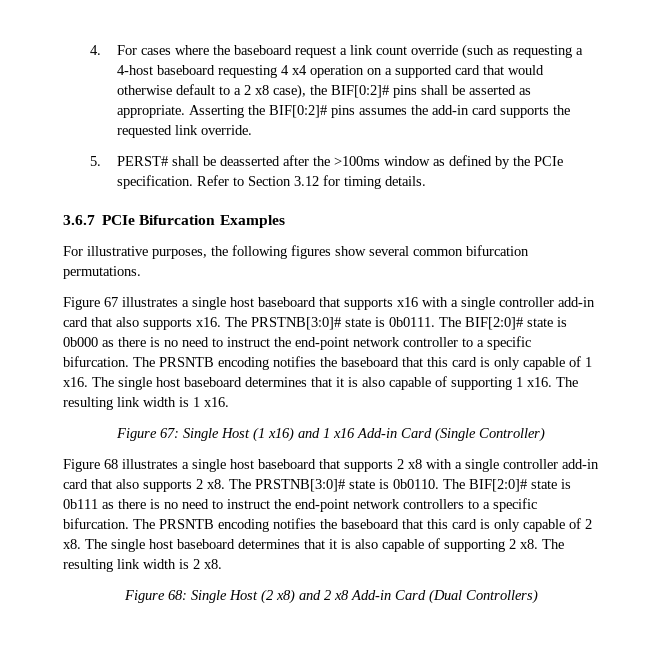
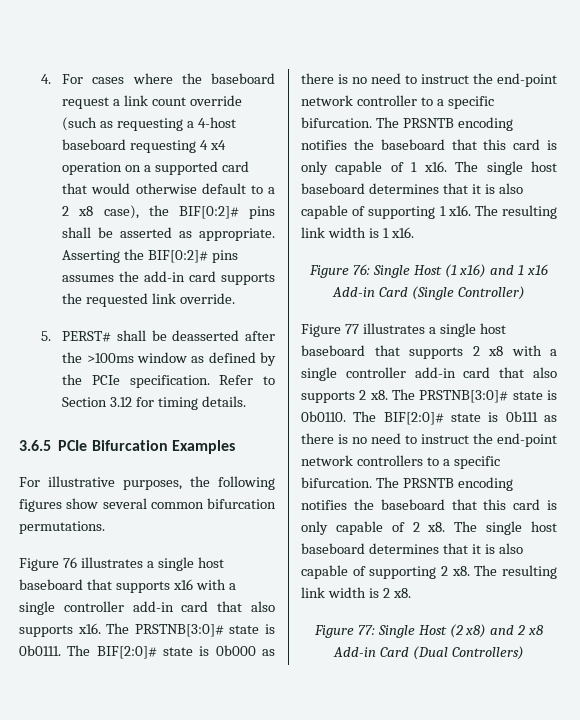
[63,215,95,225] 3.6.7 -> [19,440,51,451] 3.6.5
[104,297,118,307] 67 -> [62,557,77,568] 76
[160,428,179,438] 67: -> [352,264,370,275] 76:
[104,459,118,469] 68 -> [344,324,359,334] 77
[167,590,187,600] 68: -> [357,625,375,635] 77:

